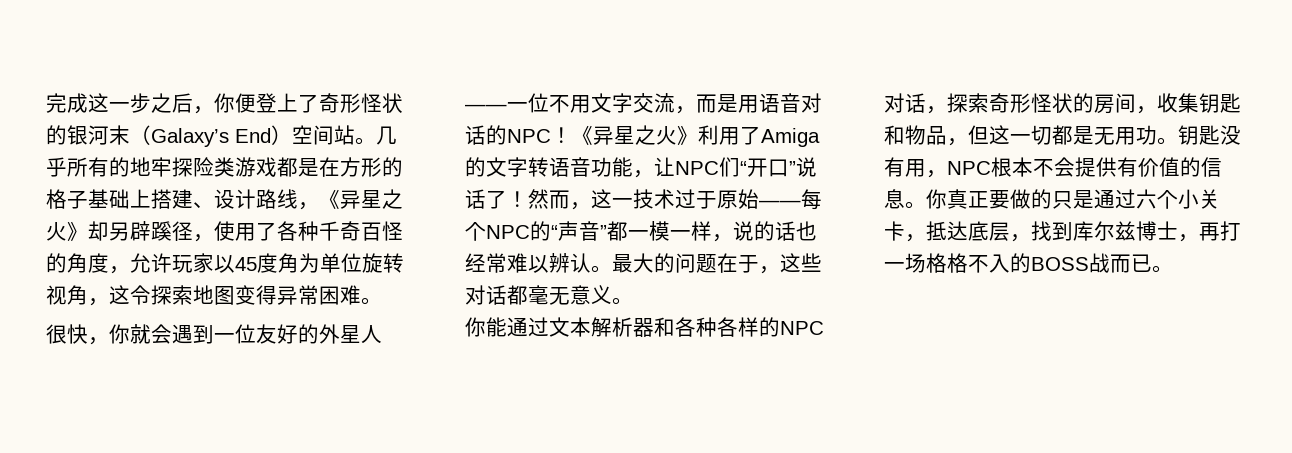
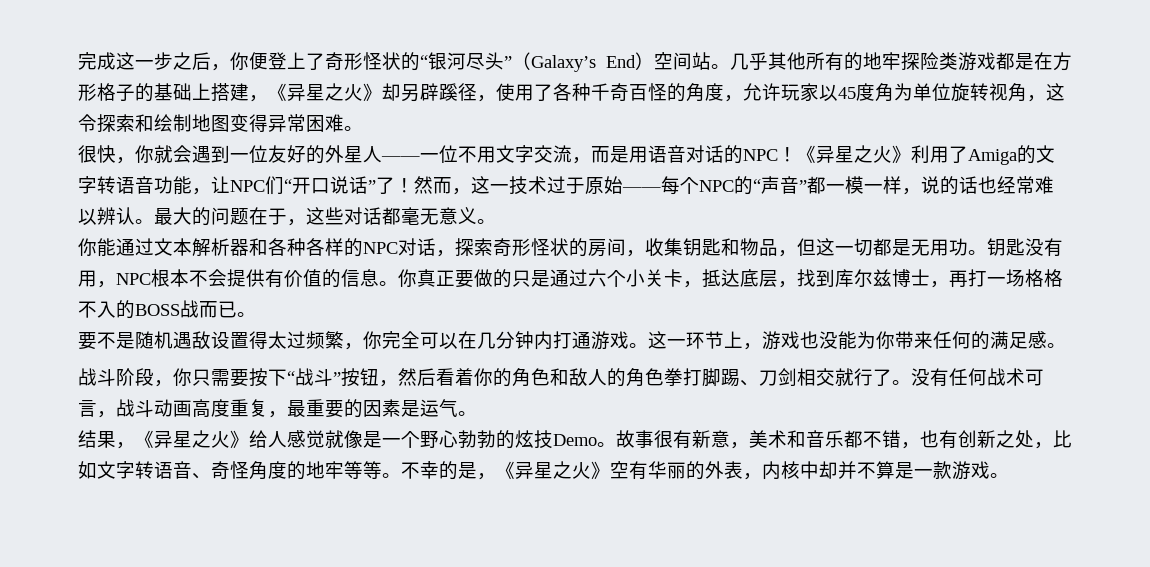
[67,125,130,145] 银河末 -> [420,52,512,70] “银河尽头”
(67, 167) none -> [768,52,806,70] 其他
[382,157,403,177] [46,189,88,209] 的格子 -> [97,83,154,102] 格子的
[193,189,298,209] 、设计路线 -> (249, 92) none
(193, 295) none -> [135,114,192,132] 和绘制
[789,157,817,177] [465,189,486,209] ”说话 -> [330,176,376,194] 说话”
(1173, 269) none -> [78,331,1066,350] [78,368,1044,387] [78,399,477,418] [78,430,1072,449] [78,461,1009,480] // 要不是随机遇敌设置得太过频繁，你完全可以在几分钟内打通游戏。这一环节上，游戏也没能为你带来任何的满足感。 // 战斗阶段，你只需要按下“战斗”按钮，然后看着你的角色和敌人的角色拳打脚踢、刀剑相交就行了。没有任何战术可言，战斗动画高度重复，最重要的因素是运气。 // 结果，《异星之火》给人感觉就像是一个野心勃勃的炫技Demo。故事很有新意，美术和音乐都不错，也有创新之处，比如文字转语音、奇怪角度的地牢等等。不幸的是，《异星之火》空有华丽的外表，内核中却并不算是一款游戏。

